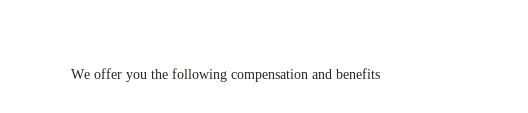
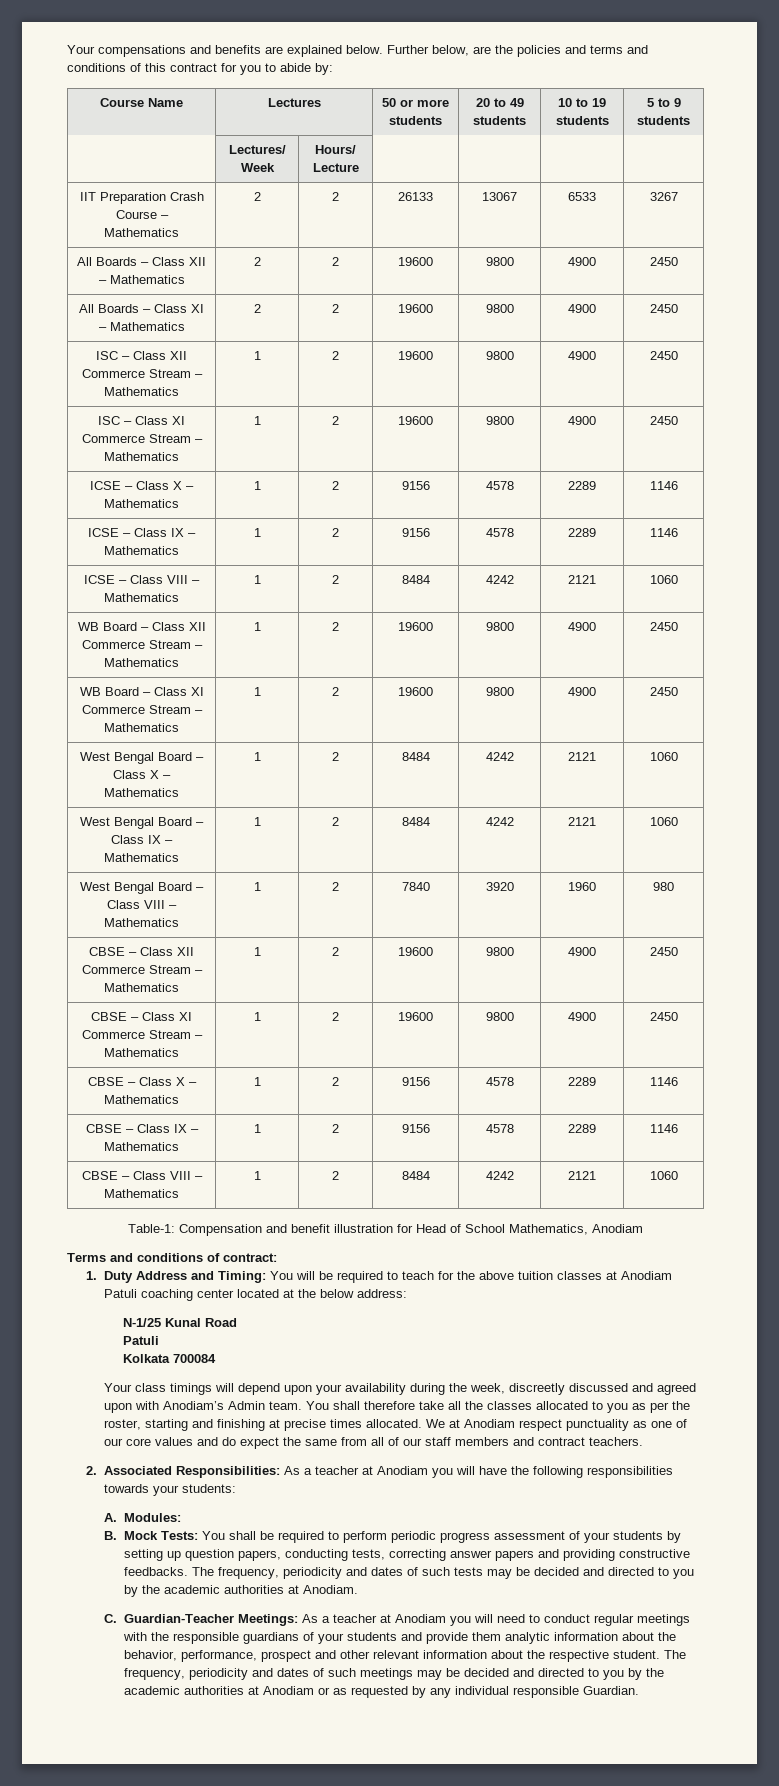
[71,68,380,82] We offer you the following compensation and benefits -> [67,45,648,57] [67,63,333,75] [100,98,183,107] [267,98,321,107] [382,98,449,107] [389,116,442,125] [475,98,524,107] [473,116,526,125] [558,98,606,107] [555,116,609,125] [646,98,681,107] [637,116,690,125] [228,145,286,154] [240,163,275,172] [315,145,356,154] [312,163,359,172] [79,192,204,204] [115,210,169,219] [104,228,179,237] [253,192,261,201] [332,192,339,201] [398,192,433,201] [482,192,517,201] [568,192,596,201] [649,192,678,201] [77,257,206,266] [98,275,185,284] [253,257,261,266] [332,257,339,266] [398,257,433,266] [485,257,514,266] [568,257,596,266] [649,257,678,266] [79,304,204,313] [98,322,185,331] [253,304,261,313] [332,304,339,313] [398,304,433,313] [485,304,514,313] [568,304,596,313] [649,304,678,313] [96,351,187,360] [81,369,203,378] [104,387,179,396] [253,351,261,360] [332,351,339,360] [398,351,433,360] [485,351,514,360] [568,351,596,360] [649,351,678,360] [98,416,185,425] [81,434,203,443] [104,452,179,461] [253,416,261,425] [332,416,339,425] [398,416,433,425] [485,416,514,425] [568,416,596,425] [649,416,678,425] [90,481,194,490] [104,499,179,508] [253,481,261,490] [332,481,339,490] [401,481,430,490] [485,481,514,490] [568,481,596,490] [649,481,678,490] [88,528,196,537] [104,546,179,555] [253,528,261,537] [332,528,339,537] [401,528,430,537] [485,528,514,537] [568,528,596,537] [649,528,678,537] [84,575,200,584] [104,593,179,602] [253,575,261,584] [332,575,339,584] [401,575,430,584] [485,575,514,584] [568,575,596,584] [649,575,678,584] [77,622,206,631] [81,640,203,649] [104,658,179,667] [253,622,261,631] [332,622,339,631] [398,622,433,631] [485,622,514,631] [568,622,596,631] [649,622,678,631] [79,687,204,696] [81,705,203,714] [104,723,179,732] [253,687,261,696] [332,687,339,696] [398,687,433,696] [485,687,514,696] [568,687,596,696] [649,687,678,696] [80,752,204,764] [113,770,171,779] [104,788,179,797] [253,752,261,761] [332,752,339,761] [401,752,430,761] [485,752,514,761] [568,752,596,761] [649,752,678,761] [80,817,204,829] [111,835,173,844] [104,853,179,862] [253,817,261,826] [332,817,339,826] [401,817,430,826] [485,817,514,826] [568,817,596,826] [649,817,678,826] [80,882,204,894] [107,900,177,909] [104,918,179,927] [253,882,261,891] [332,882,339,891] [401,882,430,891] [485,882,514,891] [568,882,596,891] [653,882,674,891] [89,947,194,956] [81,965,203,974] [104,983,179,992] [253,947,261,956] [332,947,339,956] [398,947,433,956] [485,947,514,956] [568,947,596,956] [649,947,678,956] [91,1012,192,1021] [81,1030,203,1039] [104,1048,179,1057] [253,1012,261,1021] [332,1012,339,1021] [398,1012,433,1021] [485,1012,514,1021] [568,1012,596,1021] [649,1012,678,1021] [87,1077,197,1086] [104,1095,179,1104] [253,1077,261,1086] [332,1077,339,1086] [401,1077,430,1086] [485,1077,514,1086] [568,1077,596,1086] [649,1077,678,1086] [85,1124,199,1133] [104,1142,179,1151] [253,1124,261,1133] [332,1124,339,1133] [401,1124,430,1133] [485,1124,514,1133] [568,1124,596,1133] [649,1124,678,1133] [81,1171,203,1180] [104,1189,179,1198] [253,1171,261,1180] [332,1171,339,1180] [401,1171,430,1180] [485,1171,514,1180] [568,1171,596,1180] [649,1171,678,1180] [128,1224,643,1236] [67,1253,277,1262] [85,1271,673,1283] [104,1289,408,1301] [122,1318,237,1327] [122,1336,159,1345] [122,1354,216,1363] [104,1383,697,1395] [104,1401,691,1413] [104,1419,688,1431] [104,1437,644,1449] [85,1466,674,1478] [104,1484,237,1496] [104,1513,181,1522] [104,1531,681,1543] [123,1549,690,1561] [123,1567,694,1579] [123,1585,358,1597] [104,1614,690,1626] [122,1632,676,1644] [123,1650,686,1662] [123,1668,664,1680] [123,1686,639,1698] Your compensations and benefits are explained below. Further below, are the policies and terms and conditions of this contract for you to abide by: // Course Name | Lectures | 50 or more students | 20 to 49 students | 10 to 19 students | 5 to 9 students // | Lectures/ Week | Hours/ Lecture | | | | // IIT Preparation Crash Course – Mathematics | 2 | 2 | 26133 | 13067 | 6533 | 3267 // All Boards – Class XII – Mathematics | 2 | 2 | 19600 | 9800 | 4900 | 2450 // All Boards – Class XI – Mathematics | 2 | 2 | 19600 | 9800 | 4900 | 2450 // ISC – Class XII Commerce Stream – Mathematics | 1 | 2 | 19600 | 9800 | 4900 | 2450 // ISC – Class XI Commerce Stream – Mathematics | 1 | 2 | 19600 | 9800 | 4900 | 2450 // ICSE – Class X – Mathematics | 1 | 2 | 9156 | 4578 | 2289 | 1146 // ICSE – Class IX – Mathematics | 1 | 2 | 9156 | 4578 | 2289 | 1146 // ICSE – Class VIII – Mathematics | 1 | 2 | 8484 | 4242 | 2121 | 1060 // WB Board – Class XII Commerce Stream – Mathematics | 1 | 2 | 19600 | 9800 | 4900 | 2450 // WB Board – Class XI Commerce Stream – Mathematics | 1 | 2 | 19600 | 9800 | 4900 | 2450 // West Bengal Board – Class X – Mathematics | 1 | 2 | 8484 | 4242 | 2121 | 1060 // West Bengal Board – Class IX – Mathematics | 1 | 2 | 8484 | 4242 | 2121 | 1060 // West Bengal Board – Class VIII – Mathematics | 1 | 2 | 7840 | 3920 | 1960 | 980 // CBSE – Class XII Commerce Stream – Mathematics | 1 | 2 | 19600 | 9800 | 4900 | 2450 // CBSE – Class XI Commerce Stream – Mathematics | 1 | 2 | 19600 | 9800 | 4900 | 2450 // CBSE – Class X – Mathematics | 1 | 2 | 9156 | 4578 | 2289 | 1146 // CBSE – Class IX – Mathematics | 1 | 2 | 9156 | 4578 | 2289 | 1146 // CBSE – Class VIII – Mathematics | 1 | 2 | 8484 | 4242 | 2121 | 1060 // Table-1: Compensation and benefit illustration for Head of School Mathematics, Anodiam // Terms and conditions of contract: // 1. Duty Address and Timing: You will be required to teach for the above tuition classes at Anodiam Patuli coaching center located at the below address: // N-1/25 Kunal Road // Patuli // Kolkata 700084 // Your class timings will depend upon your availability during the week, discreetly discussed and agreed upon with Anodiam’s Admin team. You shall therefore take all the classes allocated to you as per the roster, starting and finishing at precise times allocated. We at Anodiam respect punctuality as one of our core values and do expect the same from all of our staff members and contract teachers. // 2. Associated Responsibilities: As a teacher at Anodiam you will have the following responsibilities towards your students: // A. Modules: // B. Mock Tests: You shall be required to perform periodic progress assessment of your students by setting up question papers, conducting tests, correcting answer papers and providing constructive feedbacks. The frequency, periodicity and dates of such tests may be decided and directed to you by the academic authorities at Anodiam. // C. Guardian-Teacher Meetings: As a teacher at Anodiam you will need to conduct regular meetings with the responsible guardians of your students and provide them analytic information about the behavior, performance, prospect and other relevant information about the respective student. The frequency, periodicity and dates of such meetings may be decided and directed to you by the academic authorities at Anodiam or as requested by any individual responsible Guardian.

